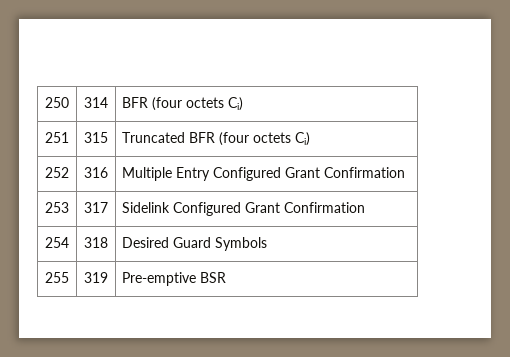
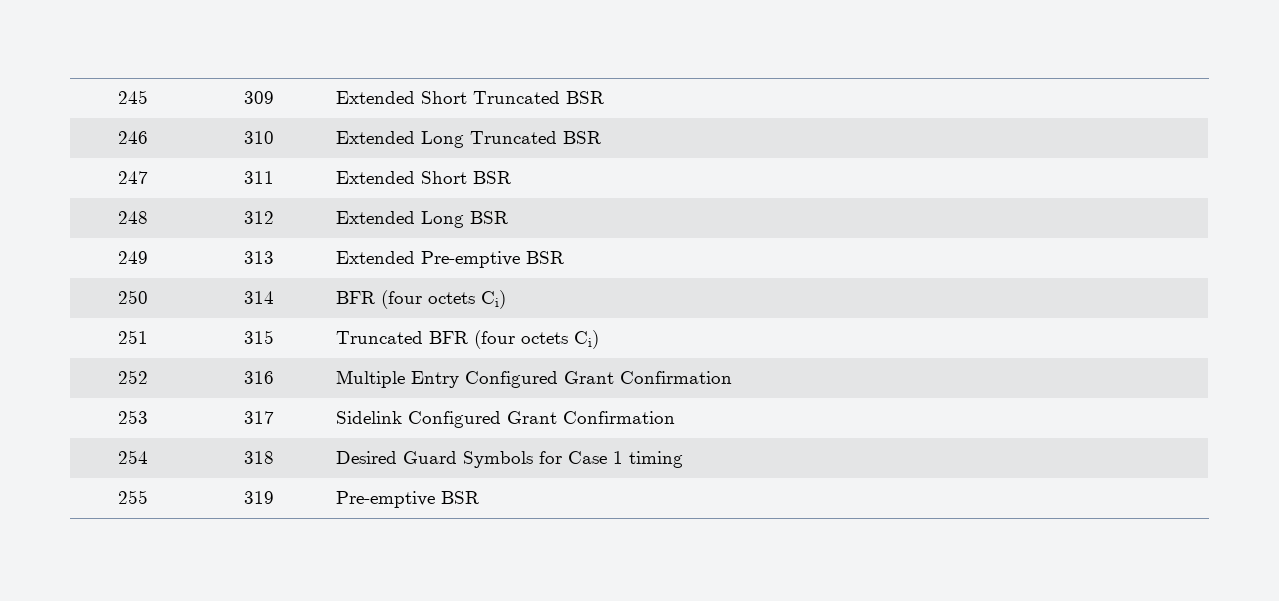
(45, 102) none -> [118,90,148,104] [243,91,274,104] [335,91,604,104] [118,131,148,144] [243,131,274,144] [335,131,601,148] [118,171,148,184] [243,171,274,184] [335,171,511,184] [118,211,148,224] [243,211,274,224] [335,211,508,228] [118,251,148,264] [243,251,274,264] [335,251,564,268] 245 | 309 | Extended Short Truncated BSR // 246 | 310 | Extended Long Truncated BSR // 247 | 311 | Extended Short BSR // 248 | 312 | Extended Long BSR // 249 | 313 | Extended Pre-emptive BSR //
(268, 244) none -> [538,451,683,468] for Case 1 timing

